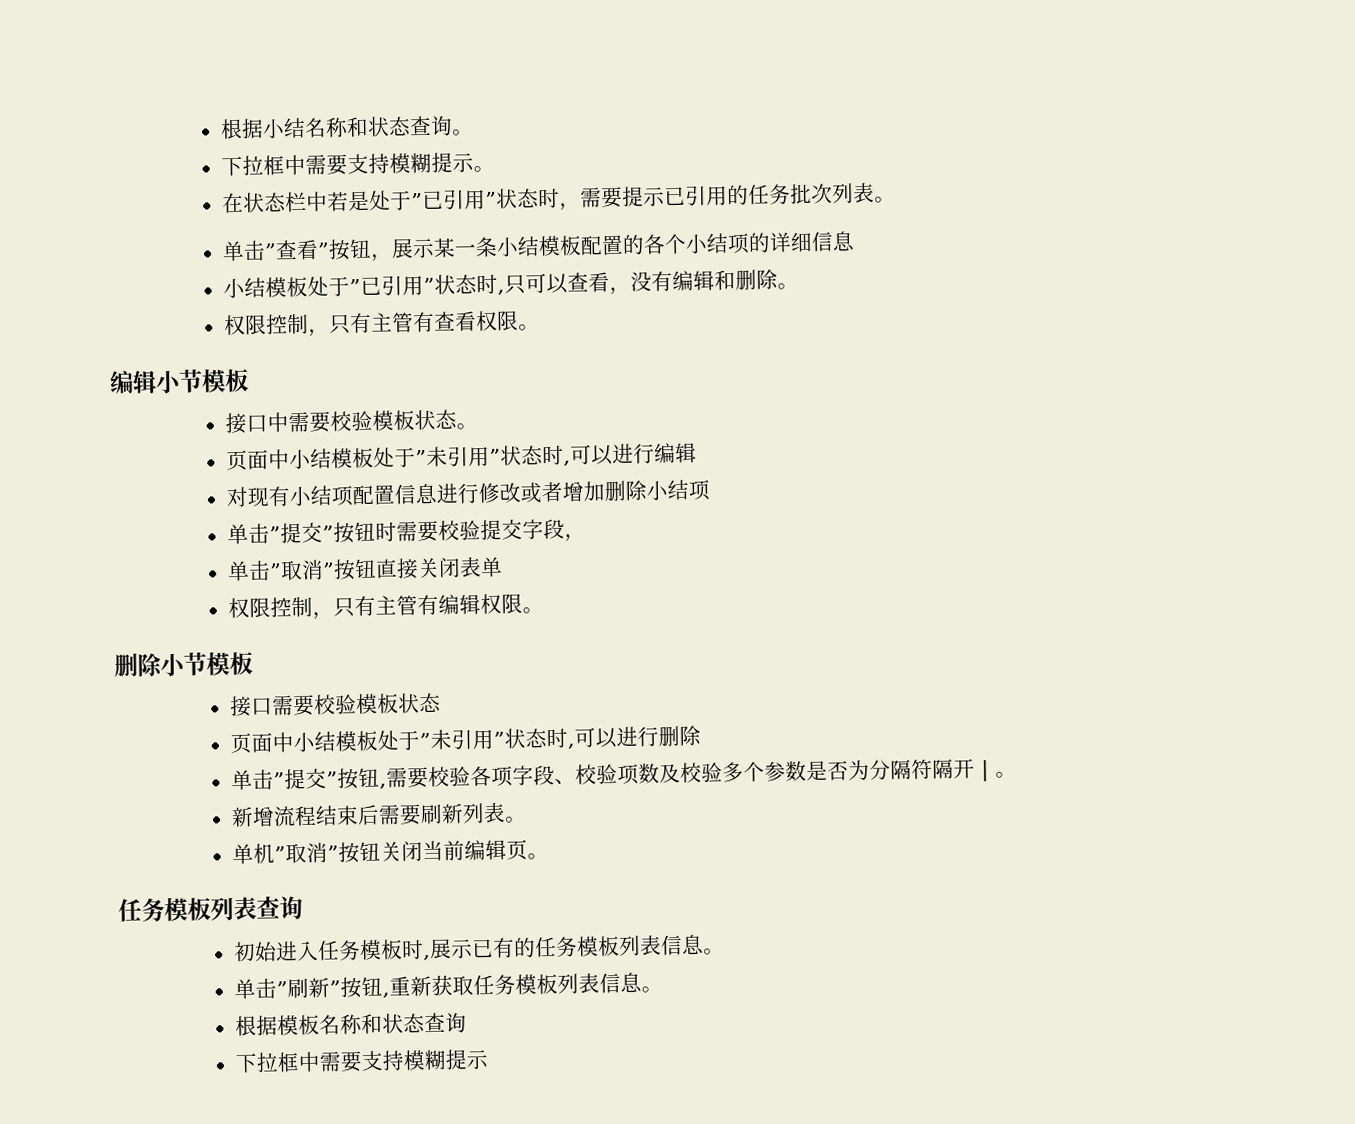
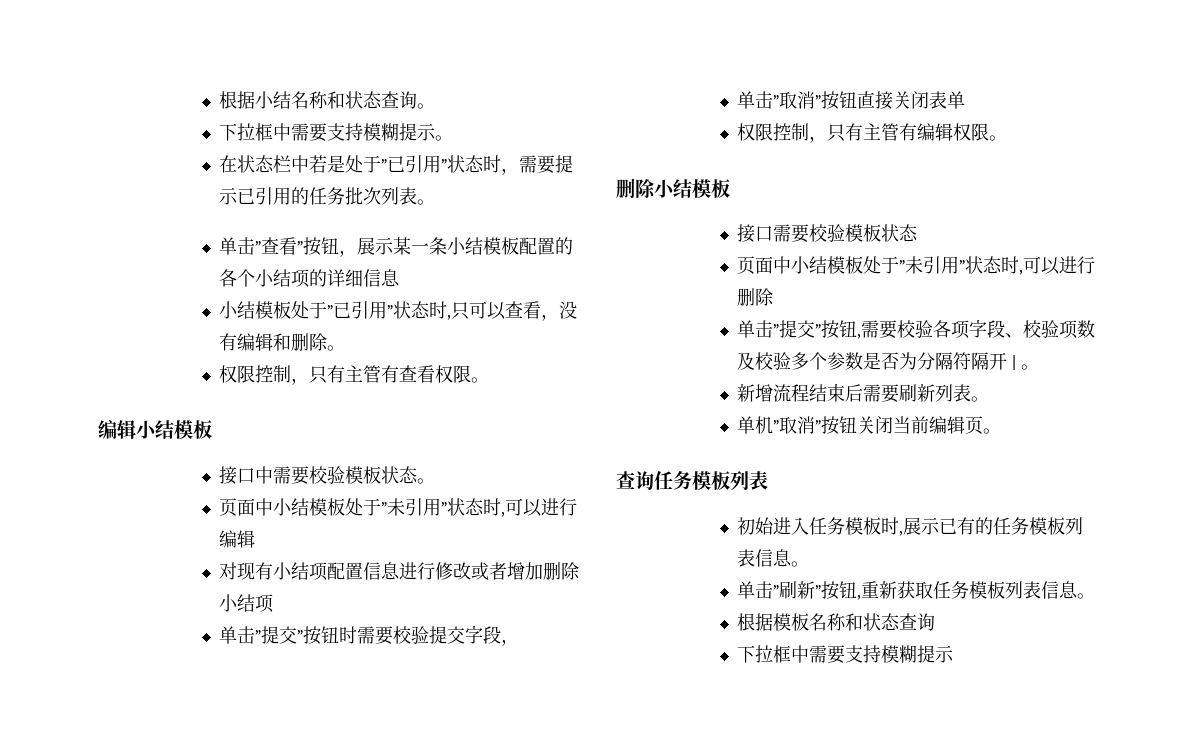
[178,368,203,393] 节 -> [155,420,174,439] 结
[183,651,207,676] 节 -> [673,179,692,198] 结
[118,896,303,922] 任务模板列表查询 -> [616,471,768,491] 查询任务模板列表

